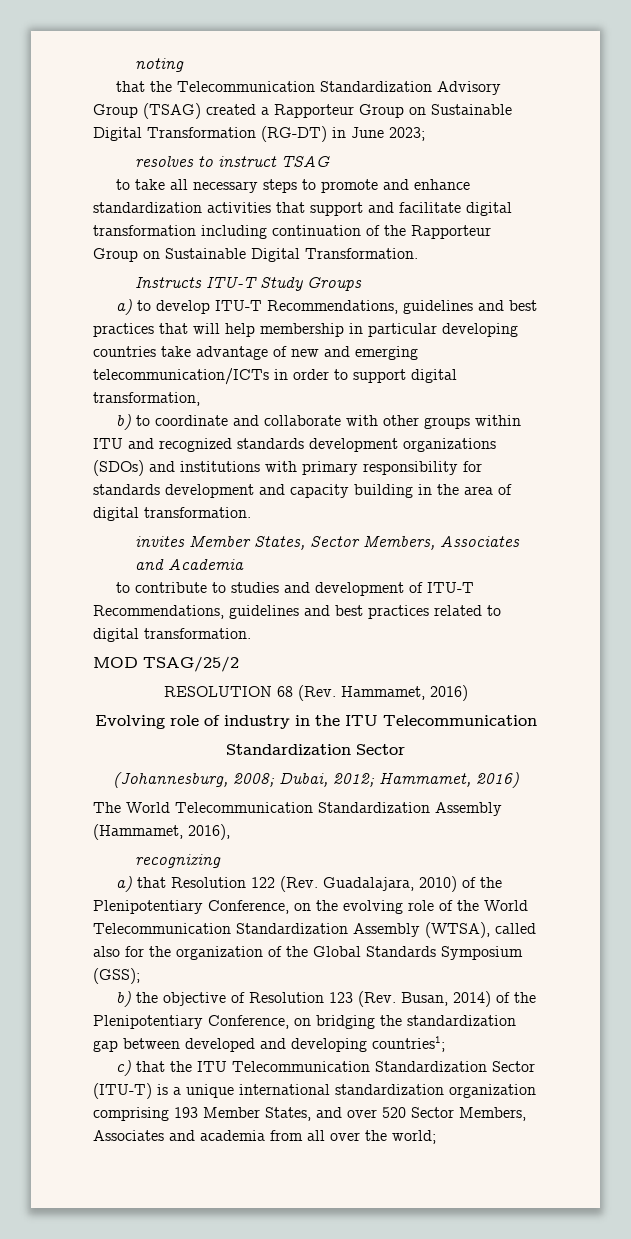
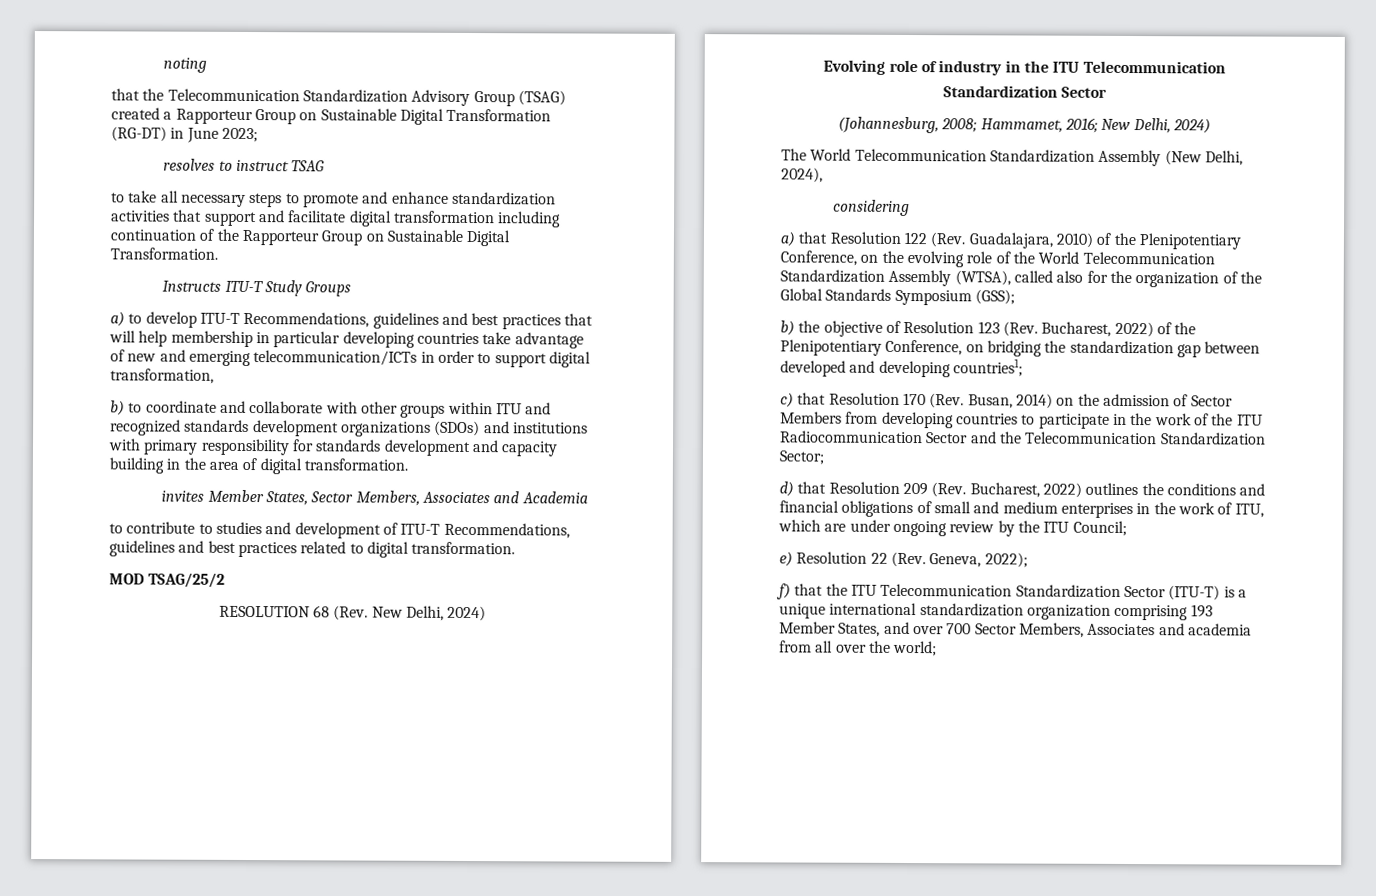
[340,685,468,701] Hammamet, 2016) -> [371,605,487,622] New Delhi, 2024)
[278,772,519,788] Dubai, 2012; Hammamet, 2016) -> [980,117,1211,134] Hammamet, 2016; New Delhi, 2024)
[93,824,230,840] [134,854,221,868] (Hammamet, 2016), // recognizing -> [1164,150,1243,166] [781,167,823,183] [833,199,911,217] (New Delhi, 2024), // considering
[400,991,491,1007] Busan, 2014) -> [1041,321,1154,338] Bucharest, 2022)
(165, 1066) none -> [828,392,1233,409] [780,411,1263,429] [780,430,1266,446] [779,450,824,465] [779,481,1266,498] [779,500,1264,519] [778,519,1127,537] [779,551,1028,568] [776,583,824,600] Resolution 170 (Rev. Busan, 2014) on the admission of Sector Members from developing countries to participate in the work of the ITU Radiocommunication Sector and the Telecommunication Standardization Sector; // d) that Resolution 209 (Rev. Bucharest, 2022) outlines the conditions and financial obligations of small and medium enterprises in the work of ITU, which are under ongoing review by the ITU Council; // e) Resolution 22 (Rev. Geneva, 2022); // f) that
[382,1107,406,1118] 520 -> [946,623,972,635] 700

